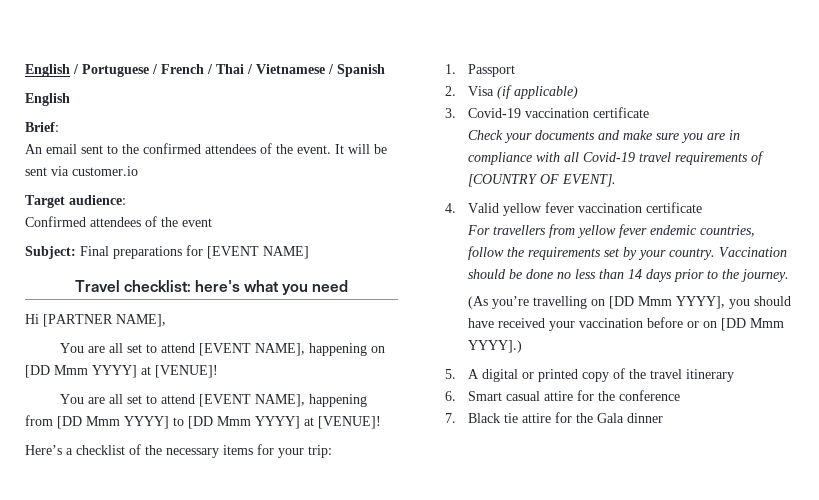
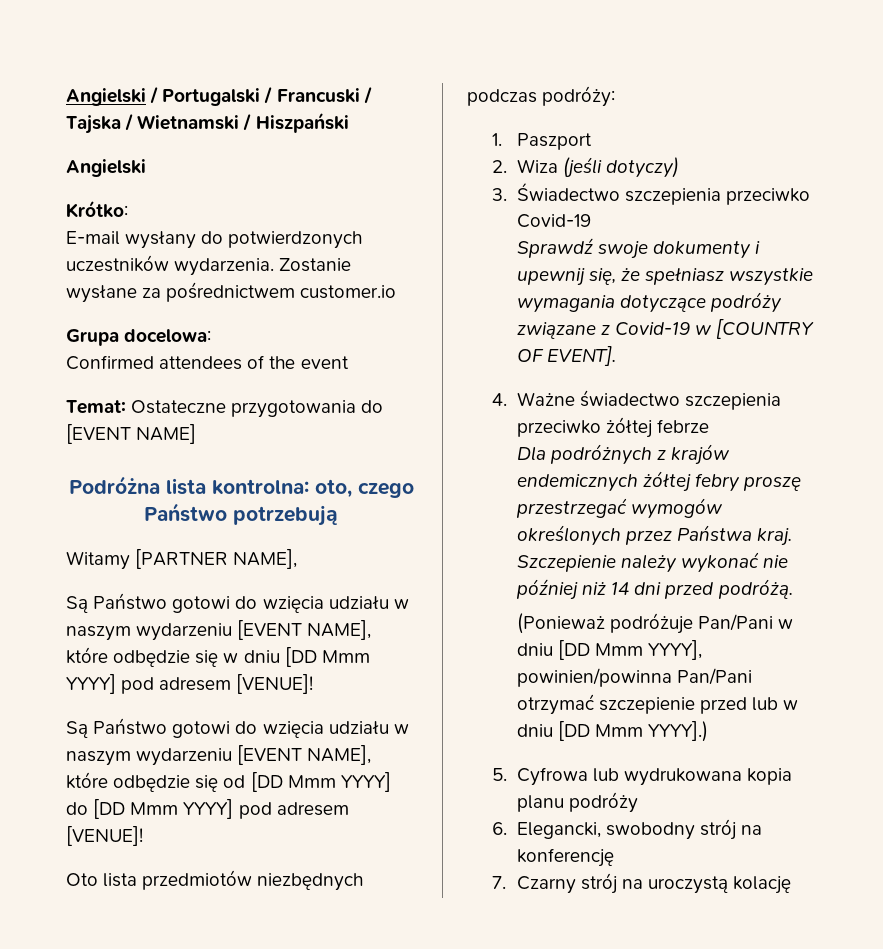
[25,64,385,77] [25,93,70,106] [25,122,59,132] [25,143,387,154] [25,166,69,176] English / Portuguese / French / Thai / Vietnamese / Spanish // English // Brief: // An email sent to the confirmed attendees of the event. It will be sent via -> [66,86,372,106] [66,112,349,134] [66,159,146,177] [66,200,128,218] [66,231,363,249] [66,255,352,276] [66,282,296,303] Angielski / Portugalski / Francuski / Tajska / Wietnamski / Hiszpański // Angielski // Krótko: // E-mail wysłany do potwierdzonych uczestników wydarzenia. Zostanie wysłane za pośrednictwem
[25,195,126,208] Target audience: -> [66,329,212,346] Grupa docelowa:
[25,245,309,259] [74,280,349,295] [25,314,166,327] [59,343,385,356] [25,365,218,378] [59,394,367,407] [25,415,381,429] [25,444,332,458] Subject: Final preparations for [EVENT NAME] // Travel checklist: here's what you need // Hi [PARTNER NAME], // You are all set to attend [EVENT NAME], happening on [DD Mmm YYYY] at [VENUE]! // You are all set to attend [EVENT NAME], happening from [DD Mmm YYYY] to [DD Mmm YYYY] at [VENUE]! // Here’s a checklist of the necessary items for your trip: -> [66,400,384,418] [66,424,197,444] [68,476,414,498] [144,503,338,526] [66,549,298,570] [66,593,409,613] [66,620,372,641] [66,647,370,667] [66,674,314,694] [66,718,409,738] [66,745,372,766] [66,772,391,792] [66,799,349,819] [66,826,143,846] [66,870,364,891] [467,86,616,107] Temat: Ostateczne przygotowania do [EVENT NAME] // Podróżna lista kontrolna: oto, czego Państwo potrzebują // Witamy [PARTNER NAME], // Są Państwo gotowi do wzięcia udziału w naszym wydarzeniu [EVENT NAME], które odbędzie się w dniu [DD Mmm YYYY] pod adresem [VENUE]! // Są Państwo gotowi do wzięcia udziału w naszym wydarzeniu [EVENT NAME], które odbędzie się od [DD Mmm YYYY] do [DD Mmm YYYY] pod adresem [VENUE]! // Oto lista przedmiotów niezbędnych podczas podróży:
[468,64,516,77] Passport -> [516,133,592,150] Paszport
[468,85,579,99] [444,107,650,118] [468,130,741,143] [468,151,765,165] [468,174,617,187] [444,202,703,216] [467,224,756,238] [468,246,788,260] [468,269,790,282] [468,296,792,309] [468,317,785,331] [468,340,523,353] [444,368,735,382] [444,390,681,401] [444,412,664,423] Visa (if applicable) // 3. Covid-19 vaccination certificate // Check your documents and make sure you are in compliance with all Covid-19 travel requirements of [COUNTRY OF EVENT]. // 4. Valid yellow fever vaccination certificate // For travellers from yellow fever endemic countries, follow the requirements set by your country. Vaccination should be done no less than 14 days prior to the journey. // (As you’re travelling on [DD Mmm YYYY], you should have received your vaccination before or on [DD Mmm YYYY].) // 5. A digital or printed copy of the travel itinerary // 6. Smart casual attire for the conference // 7. Black tie attire for the Gala dinner -> [516,157,680,178] [491,182,811,205] [516,214,591,228] [516,238,761,259] [516,267,814,286] [516,292,783,313] [516,319,815,339] [516,346,616,366] [491,390,782,410] [516,417,710,438] [516,444,731,465] [516,471,802,492] [515,498,723,519] [516,525,793,546] [516,552,789,573] [515,579,793,600] [516,613,794,634] [516,640,703,660] [516,668,752,687] [516,694,799,715] [516,721,709,742] [491,767,793,786] [516,792,638,813] [491,819,763,840] [516,848,614,867] [491,873,792,894] Wiza (jeśli dotyczy) // 3. Świadectwo szczepienia przeciwko Covid-19 // Sprawdź swoje dokumenty i upewnij się, że spełniasz wszystkie wymagania dotyczące podróży związane z Covid-19 w [COUNTRY OF EVENT]. // 4. Ważne świadectwo szczepienia przeciwko żółtej febrze // Dla podróżnych z krajów endemicznych żółtej febry proszę przestrzegać wymogów określonych przez Państwa kraj. Szczepienie należy wykonać nie później niż 14 dni przed podróżą. // (Ponieważ podróżuje Pan/Pani w dniu [DD Mmm YYYY], powinien/powinna Pan/Pani otrzymać szczepienie przed lub w dniu [DD Mmm YYYY].) // 5. Cyfrowa lub wydrukowana kopia planu podróży // 6. Elegancki, swobodny strój na konferencję // 7. Czarny strój na uroczystą kolację

